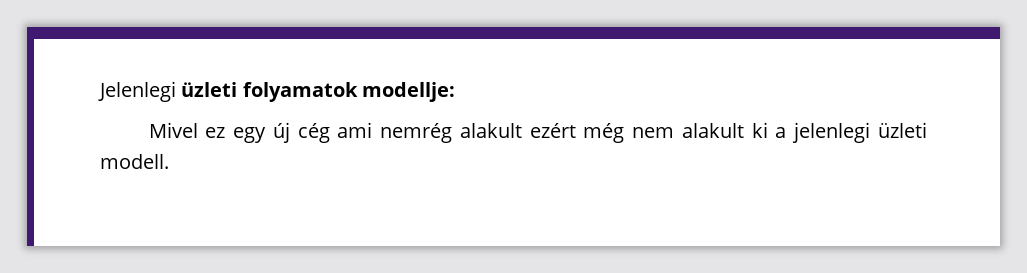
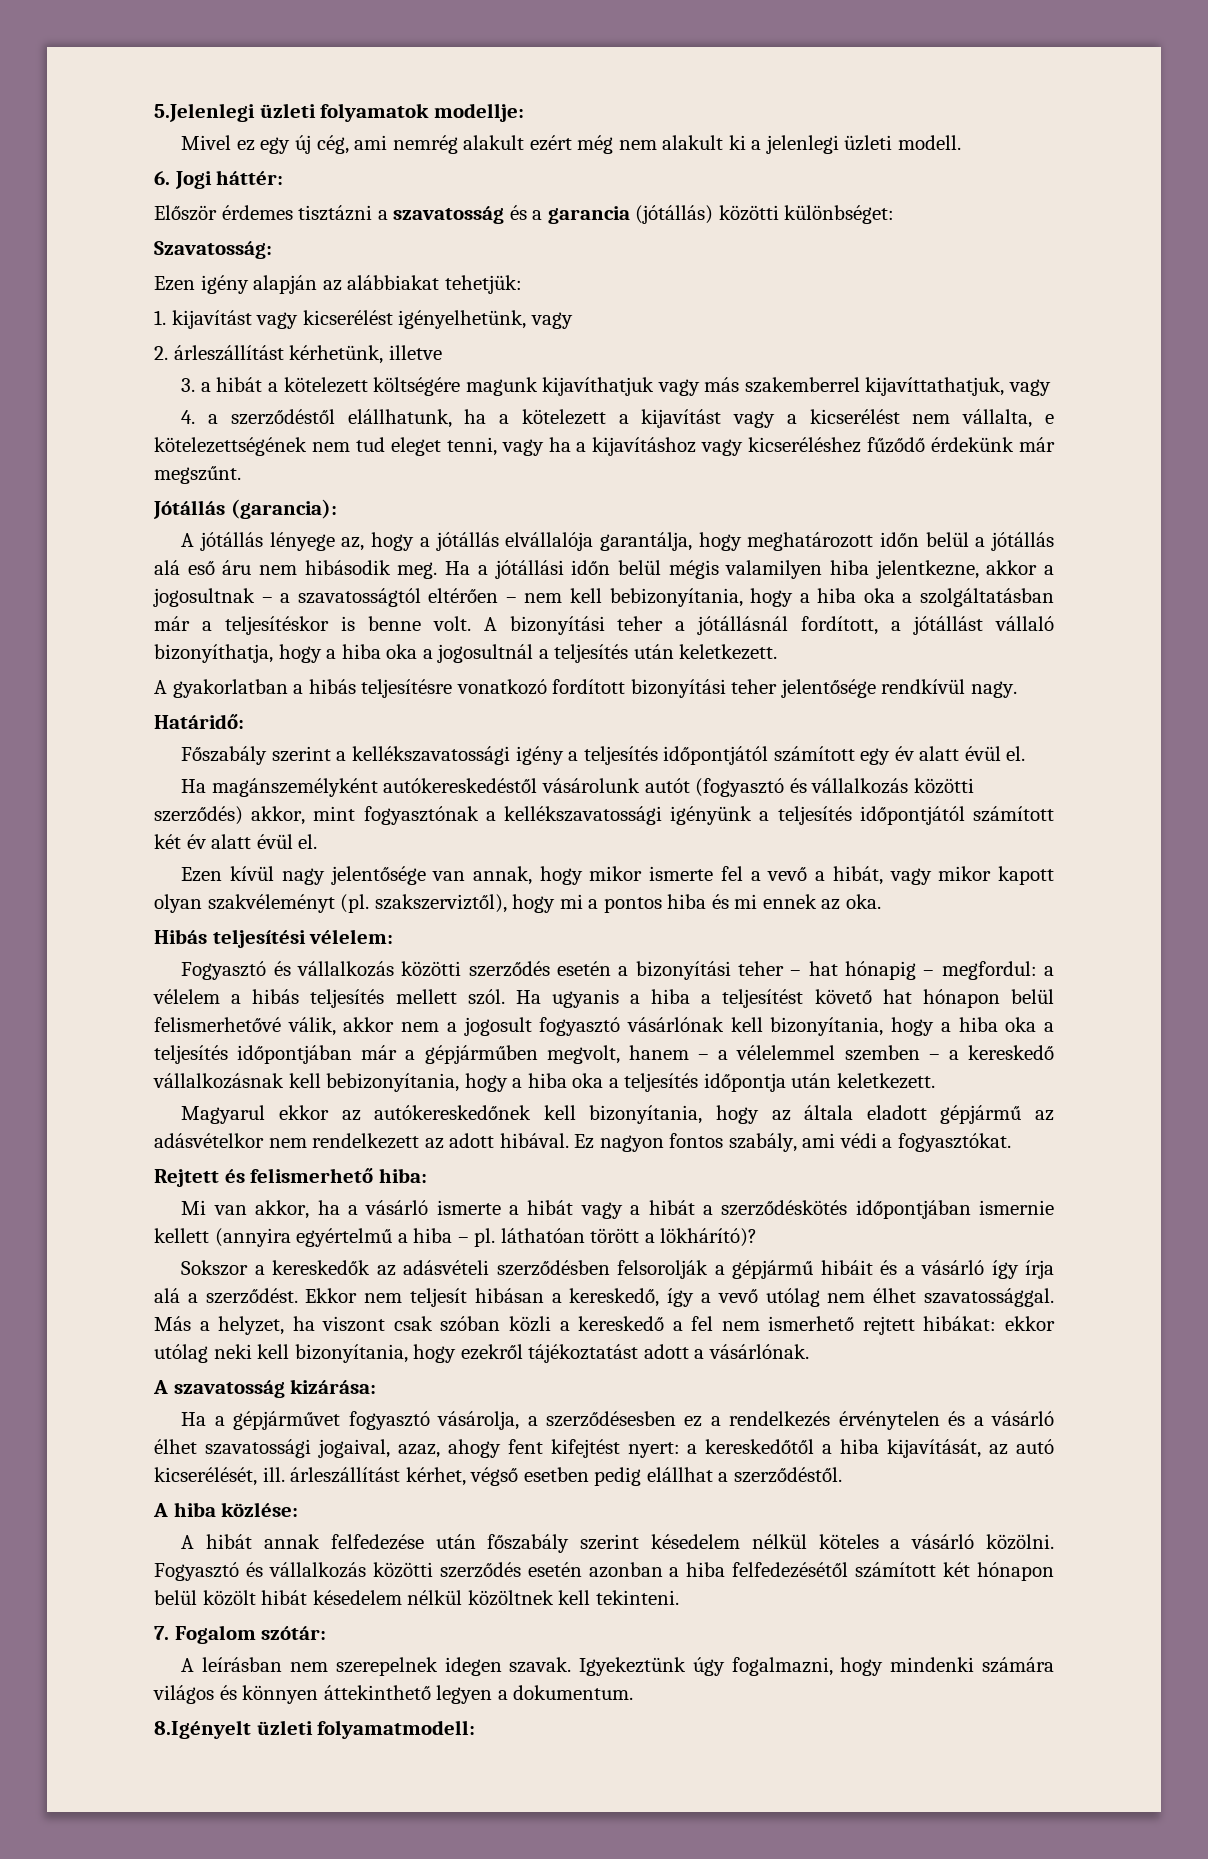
[98,81,176,102] Jelenlegi -> [154,103,255,122] 5.Jelenlegi
[297,123,330,143] cég -> [316,135,349,154] cég,
(169, 161) none -> [154,170,284,189] [154,205,895,224] [154,241,272,259] [154,275,522,294] [154,310,573,329] [154,345,442,364] [181,377,1051,396] [181,409,1054,428] [154,437,1055,456] [154,466,241,484] [153,499,337,519] [181,532,1055,551] [154,560,1054,579] [153,588,1054,607] [154,616,1054,635] [154,644,778,663] [154,679,1017,698] [154,714,244,729] [181,746,1026,765] [181,778,974,797] [154,806,1054,825] [154,834,318,849] [181,866,1055,885] [154,894,881,913] [154,929,394,948] [181,961,1054,980] [153,989,1054,1008] [154,1017,1054,1036] [154,1045,1055,1064] [153,1073,935,1092] [181,1105,1054,1124] [154,1133,1011,1152] [154,1168,427,1187] [181,1200,1055,1219] [154,1228,758,1247] [181,1260,1054,1279] [154,1288,1054,1307] [154,1316,1055,1335] [154,1344,809,1363] [153,1379,377,1398] [181,1411,1054,1430] [154,1439,1054,1458] [154,1467,842,1486] [153,1502,299,1517] [181,1534,1054,1553] [154,1562,1054,1581] [154,1590,679,1606] [154,1625,327,1644] [181,1657,1054,1676] [153,1685,634,1704] [154,1720,476,1739] // 6. Jogi háttér: // Először érdemes tisztázni a szavatosság és a garancia (jótállás) közötti különbséget: // Szavatosság: // Ezen igény alapján az alábbiakat tehetjük: // 1. kijavítást vagy kicserélést igényelhetünk, vagy // 2. árleszállítást kérhetünk, illetve // 3. a hibát a kötelezett költségére magunk kijavíthatjuk vagy más szakemberrel kijavíttathatjuk, vagy // 4. a szerződéstől elállhatunk, ha a kötelezett a kijavítást vagy a kicserélést nem vállalta, e kötelezettségének nem tud eleget tenni, vagy ha a kijavításhoz vagy kicseréléshez fűződő érdekünk már megszűnt. // Jótállás (garancia): // A jótállás lényege az, hogy a jótállás elvállalója garantálja, hogy meghatározott időn belül a jótállás alá eső áru nem hibásodik meg. Ha a jótállási időn belül mégis valamilyen hiba jelentkezne, akkor a jogosultnak – a szavatosságtól eltérően – nem kell bebizonyítania, hogy a hiba oka a szolgáltatásban már a teljesítéskor is benne volt. A bizonyítási teher a jótállásnál fordított, a jótállást vállaló bizonyíthatja, hogy a hiba oka a jogosultnál a teljesítés után keletkezett. // A gyakorlatban a hibás teljesítésre vonatkozó fordított bizonyítási teher jelentősége rendkívül nagy. // Határidő: // Főszabály szerint a kellékszavatossági igény a teljesítés időpontjától számított egy év alatt évül el. // Ha magánszemélyként autókereskedéstől vásárolunk autót (fogyasztó és vállalkozás közötti szerződés) akkor, mint fogyasztónak a kellékszavatossági igényünk a teljesítés időpontjától számított két év alatt évül el. // Ezen kívül nagy jelentősége van annak, hogy mikor ismerte fel a vevő a hibát, vagy mikor kapott olyan szakvéleményt (pl. szakszerviztől), hogy mi a pontos hiba és mi ennek az oka. // Hibás teljesítési vélelem: // Fogyasztó és vállalkozás közötti szerződés esetén a bizonyítási teher – hat hónapig – megfordul: a vélelem a hibás teljesítés mellett szól. Ha ugyanis a hiba a teljesítést követő hat hónapon belül felismerhetővé válik, akkor nem a jogosult fogyasztó vásárlónak kell bizonyítania, hogy a hiba oka a teljesítés időpontjában már a gépjárműben megvolt, hanem – a vélelemmel szemben – a kereskedő vállalkozásnak kell bebizonyítania, hogy a hiba oka a teljesítés időpontja után keletkezett. // Magyarul ekkor az autókereskedőnek kell bizonyítania, hogy az általa eladott gépjármű az adásvételkor nem rendelkezett az adott hibával. Ez nagyon fontos szabály, ami védi a fogyasztókat. // Rejtett és felismerhető hiba: // Mi van akkor, ha a vásárló ismerte a hibát vagy a hibát a szerződéskötés időpontjában ismernie kellett (annyira egyértelmű a hiba – pl. láthatóan törött a lökhárító)? // Sokszor a kereskedők az adásvételi szerződésben felsorolják a gépjármű hibáit és a vásárló így írja alá a szerződést. Ekkor nem teljesít hibásan a kereskedő, így a vevő utólag nem élhet szavatossággal. Más a helyzet, ha viszont csak szóban közli a kereskedő a fel nem ismerhető rejtett hibákat: ekkor utólag neki kell bizonyítania, hogy ezekről tájékoztatást adott a vásárlónak. // A szavatosság kizárása: // Ha a gépjárművet fogyasztó vásárolja, a szerződésesben ez a rendelkezés érvénytelen és a vásárló élhet szavatossági jogaival, azaz, ahogy fent kifejtést nyert: a kereskedőtől a hiba kijavítását, az autó kicserélését, ill. árleszállítást kérhet, végső esetben pedig elállhat a szerződéstől. // A hiba közlése: // A hibát annak felfedezése után főszabály szerint késedelem nélkül köteles a vásárló közölni. Fogyasztó és vállalkozás közötti szerződés esetén azonban a hiba felfedezésétől számított két hónapon belül közölt hibát késedelem nélkül közöltnek kell tekinteni. // 7. Fogalom szótár: // A leírásban nem szerepelnek idegen szavak. Igyekeztünk úgy fogalmazni, hogy mindenki számára világos és könnyen áttekinthető legyen a dokumentum. // 8.Igényelt üzleti folyamatmodell:

